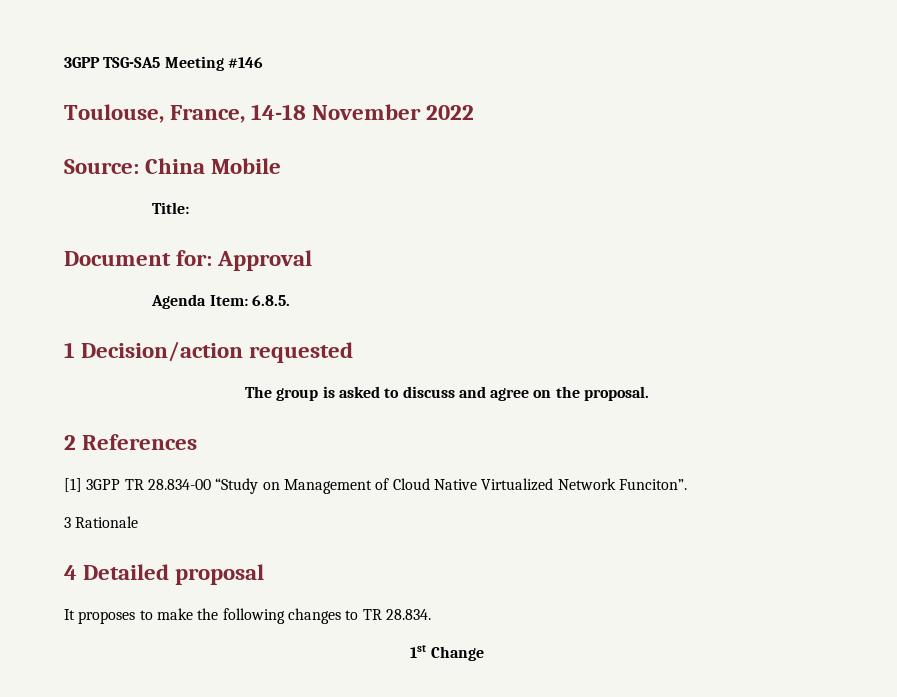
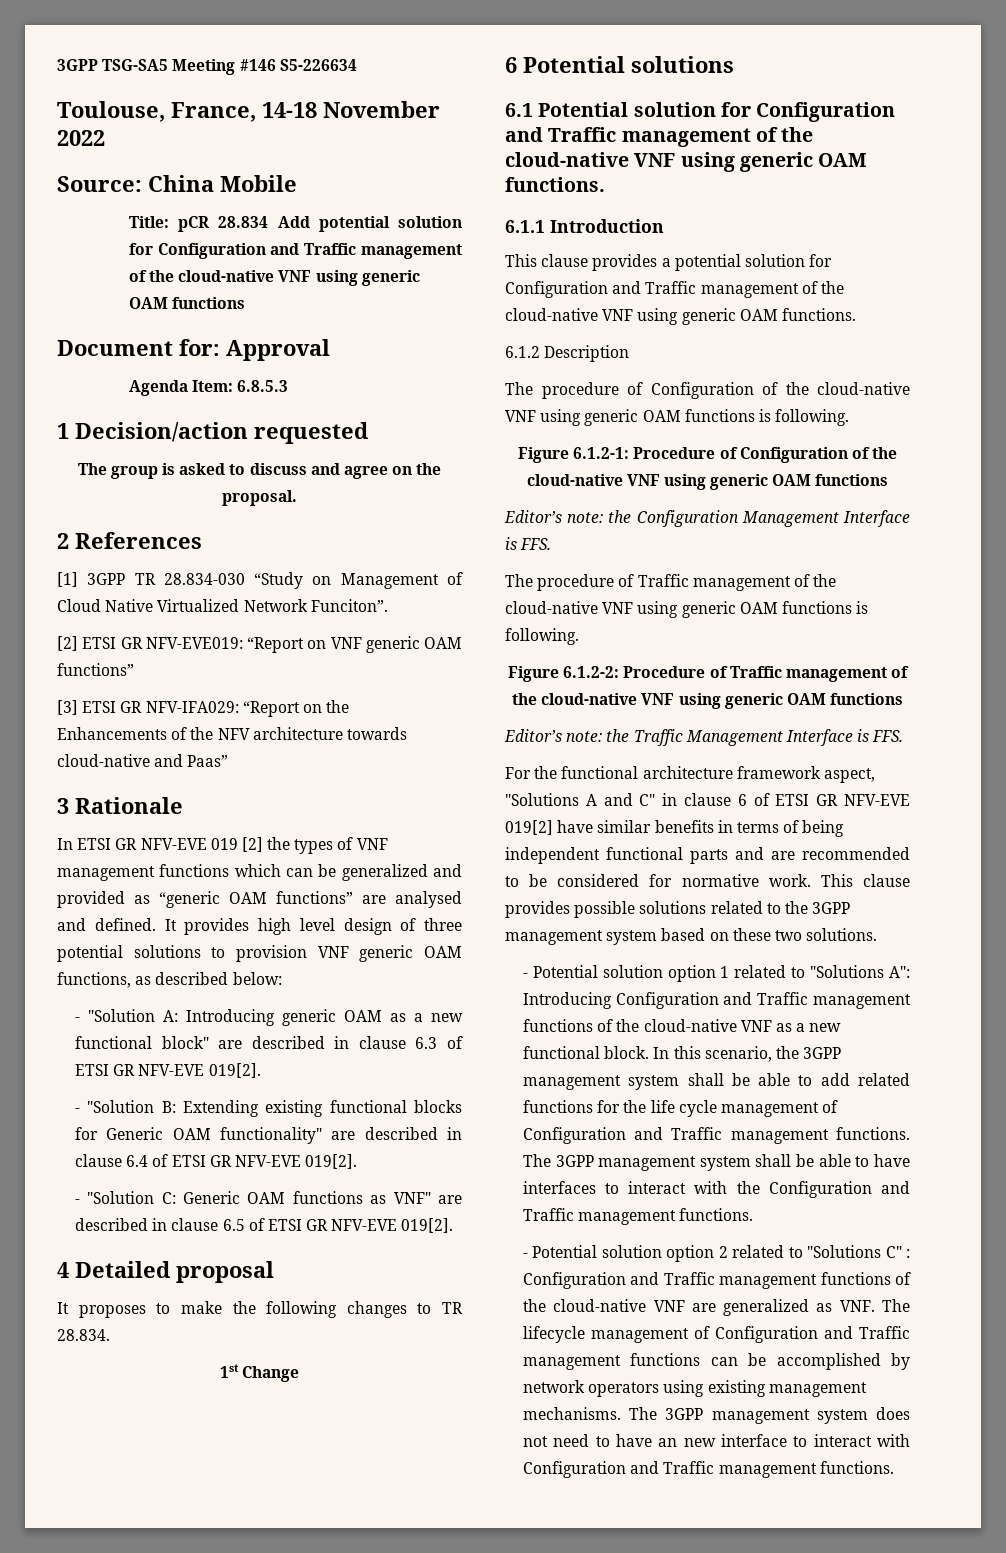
(263, 62) none -> [279,59,357,71] S5-226634
(190, 208) none -> [178,216,462,232] [128,243,462,259] [128,270,420,286] [128,297,245,309] pCR 28.834 Add potential solution for Configuration and Traffic management of the cloud-native VNF using generic OAM functions
[251,295,290,306] 6.8.5. -> [237,380,289,392] 6.8.5.3
[147,479,211,490] 28.834-00 -> [163,573,245,585] 28.834-030
[64,516,139,528] 3 Rationale -> [57,636,462,653] [57,663,134,676] [57,700,350,717] [57,727,407,740] [57,754,229,767] [57,797,183,814] [57,837,388,854] [57,864,462,881] [57,891,462,908] [57,918,462,935] [57,945,462,962] [57,972,282,988] [74,1009,463,1026] [74,1036,464,1049] [74,1063,261,1078] [74,1100,462,1117] [74,1127,462,1144] [74,1154,358,1169] [74,1191,462,1204] [74,1218,454,1233] [2] ETSI GR NFV-EVE019: “Report on VNF generic OAM functions” // [3] ETSI GR NFV-IFA029: “Report on the Enhancements of the NFV architecture towards cloud-native and Paas” // 3 Rationale // In ETSI GR NFV-EVE 019 [2] the types of VNF management functions which can be generalized and provided as “generic OAM functions” are analysed and defined. It provides high level design of three potential solutions to provision VNF generic OAM functions, as described below: // - "Solution A: Introducing generic OAM as a new functional block" are described in clause 6.3 of ETSI GR NFV-EVE 019[2]. // - "Solution B: Extending existing functional blocks for Generic OAM functionality" are described in clause 6.4 of ETSI GR NFV-EVE 019[2]. // - "Solution C: Generic OAM functions as VNF" are described in clause 6.5 of ETSI GR NFV-EVE 019[2].
(484, 653) none -> [505,56,734,73] [505,102,896,122] [505,127,814,147] [505,152,868,172] [505,177,605,192] [505,219,664,233] [505,254,833,271] [505,281,844,298] [505,308,856,325] [505,345,630,362] [505,382,910,399] [505,409,850,426] [517,447,898,463] [526,474,889,490] [504,510,910,527] [505,537,552,550] [505,574,837,591] [505,601,869,618] [505,628,579,645] [507,666,910,682] [511,693,904,709] [504,729,904,746] [505,766,875,783] [505,793,910,806] [505,820,845,837] [505,847,910,864] [505,874,910,887] [505,901,851,918] [505,928,878,945] [522,965,910,982] [522,992,911,1009] [522,1019,842,1032] [522,1046,842,1062] [522,1073,910,1090] [522,1100,839,1117] [522,1127,910,1144] [522,1154,910,1171] [522,1181,910,1198] [522,1208,754,1225] [522,1245,910,1262] [522,1272,911,1289] [522,1299,910,1316] [522,1326,910,1343] [522,1353,910,1370] [522,1380,867,1397] [522,1407,910,1424] [522,1434,910,1447] [522,1461,894,1478] // 6 Potential solutions // 6.1 Potential solution for Configuration and Traffic management of the cloud-native VNF using generic OAM functions. // 6.1.1 Introduction // This clause provides a potential solution for Configuration and Traffic management of the cloud-native VNF using generic OAM functions. // 6.1.2 Description // The procedure of Configuration of the cloud-native VNF using generic OAM functions is following. // Figure 6.1.2-1: Procedure of Configuration of the cloud-native VNF using generic OAM functions // Editor’s note: the Configuration Management Interface is FFS. // The procedure of Traffic management of the cloud-native VNF using generic OAM functions is following. // Figure 6.1.2-2: Procedure of Traffic management of the cloud-native VNF using generic OAM functions // Editor’s note: the Traffic Management Interface is FFS. // For the functional architecture framework aspect, "Solutions A and C" in clause 6 of ETSI GR NFV-EVE 019[2] have similar benefits in terms of being independent functional parts and are recommended to be considered for normative work. This clause provides possible solutions related to the 3GPP management system based on these two solutions. // - Potential solution option 1 related to "Solutions A": Introducing Configuration and Traffic management functions of the cloud-native VNF as a new functional block. In this scenario, the 3GPP management system shall be able to add related functions for the life cycle management of Configuration and Traffic management functions. The 3GPP management system shall be able to have interfaces to interact with the Configuration and Traffic management functions. // - Potential solution option 2 related to "Solutions C" : Configuration and Traffic management functions of the cloud-native VNF are generalized as VNF. The lifecycle management of Configuration and Traffic management functions can be accomplished by network operators using existing management mechanisms. The 3GPP management system does not need to have an new interface to interact with Configuration and Traffic management functions.

